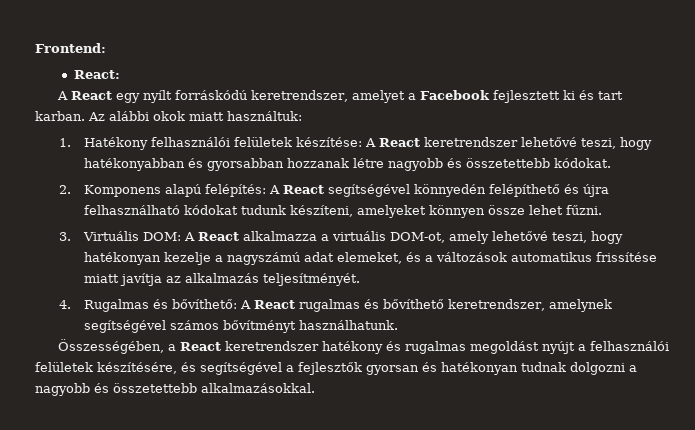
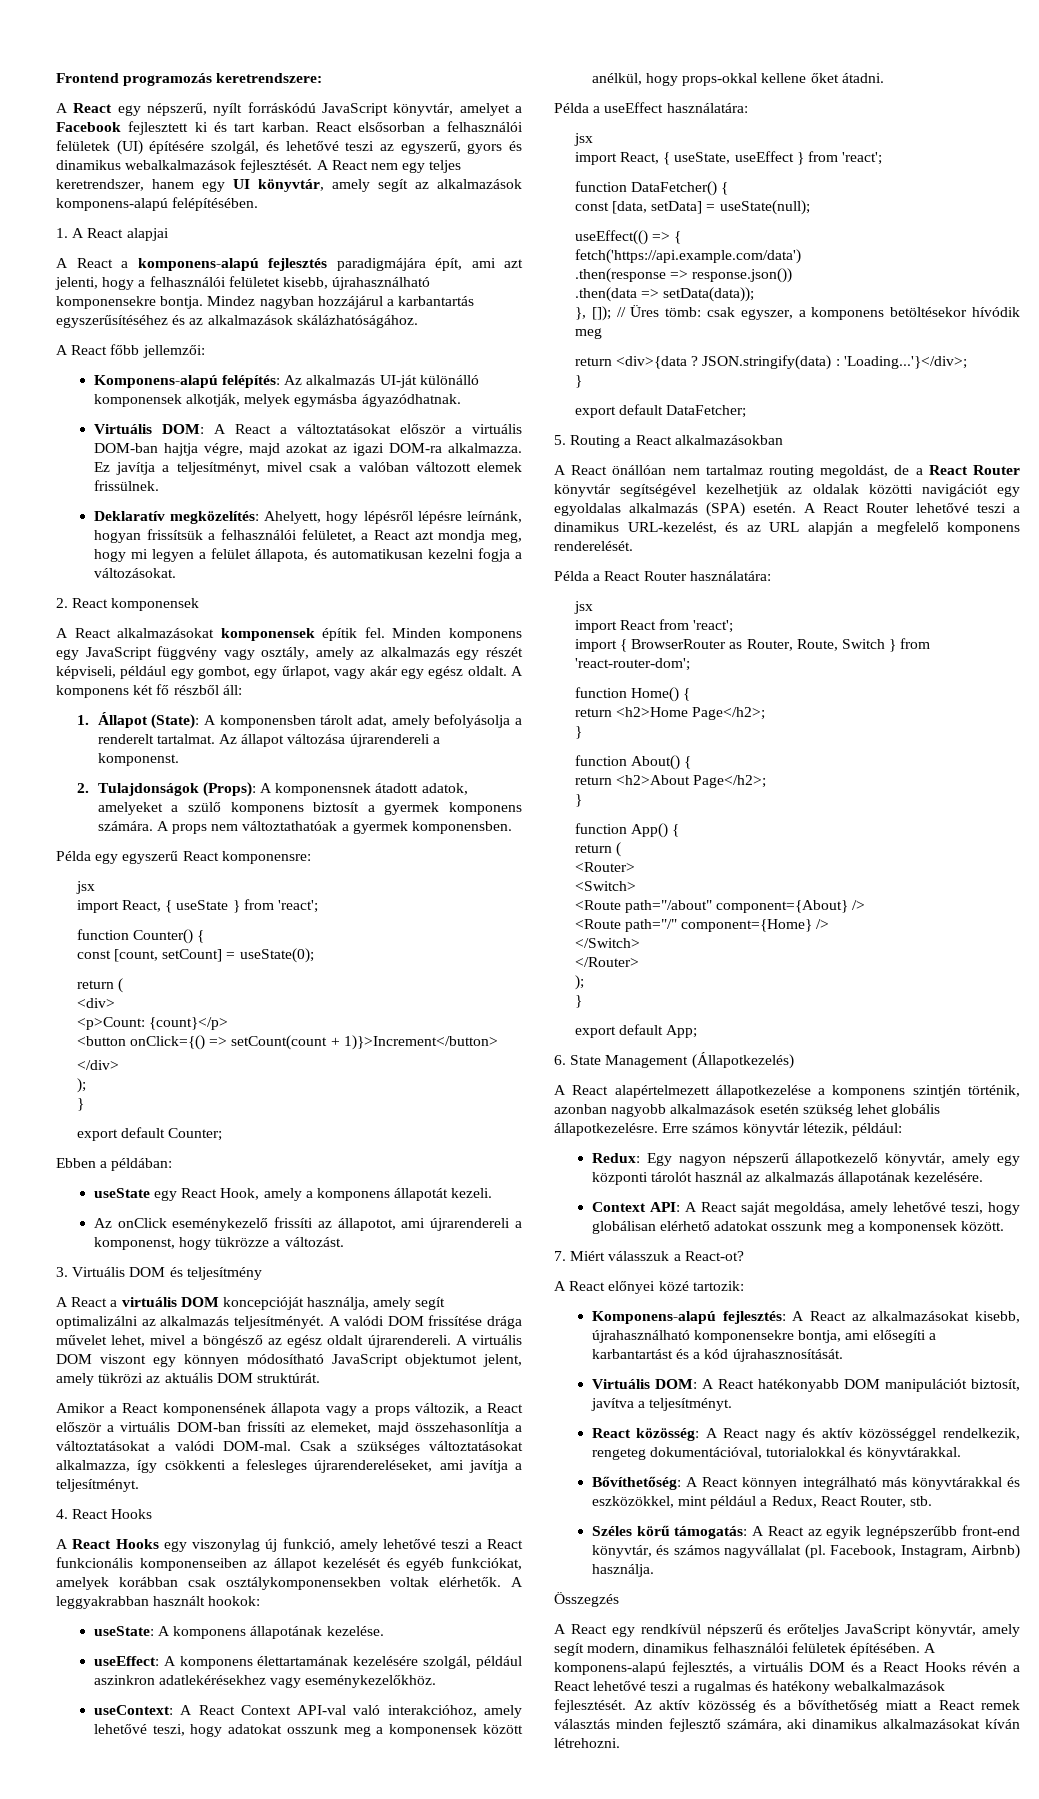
[35,43,106,53] [73,70,120,79] [57,91,141,103] Frontend: // React: // A React egy -> [56,73,323,86] [56,103,207,116] Frontend programozás keretrendszere: // A React egy népszerű,
[251,90,349,102] keretrendszer, -> [322,103,454,116] JavaScript könyvtár,
[88,111,302,121] [59,137,652,150] [83,158,611,171] [59,184,609,197] [83,205,602,218] [59,231,623,244] [83,252,657,265] [83,273,360,286] [59,299,612,312] [83,320,398,333] [58,339,670,354] [35,362,637,375] [35,383,315,396] Az alábbi okok miatt használtuk: // 1. Hatékony felhasználói felületek készítése: A React keretrendszer lehetővé teszi, hogy hatékonyabban és gyorsabban hozzanak létre nagyobb és összetettebb kódokat. // 2. Komponens alapú felépítés: A React segítségével könnyedén felépíthető és újra felhasználható kódokat tudunk készíteni, amelyeket könnyen össze lehet fűzni. // 3. Virtuális DOM: A React alkalmazza a virtuális DOM-ot, amely lehetővé teszi, hogy hatékonyan kezelje a nagyszámú adat elemeket, és a változások automatikus frissítése miatt javítja az alkalmazás teljesítményét. // 4. Rugalmas és bővíthető: A React rugalmas és bővíthető keretrendszer, amelynek segítségével számos bővítményt használhatunk. // Összességében, a React keretrendszer hatékony és rugalmas megoldást nyújt a felhasználói felületek készítésére, és segítségével a fejlesztők gyorsan és hatékonyan tudnak dolgozni a nagyobb és összetettebb alkalmazásokkal. -> [316,121,523,132] [56,140,522,155] [56,159,462,173] [56,179,522,192] [56,197,259,211] [56,228,169,241] [56,258,523,271] [55,276,431,290] [56,296,475,309] [56,315,418,328] [56,344,205,358] [93,375,479,388] [93,394,461,407] [93,424,522,434] [93,443,522,456] [93,462,522,475] [93,480,159,491] [93,511,522,524] [93,529,522,543] [93,548,522,562] [93,568,176,578] [56,598,200,611] [56,627,522,641] [56,646,523,660] [56,666,524,679] [56,684,242,698] [76,712,522,729] [97,734,440,747] [97,753,179,766] [76,782,468,797] [97,802,522,815] [97,821,513,834] [56,851,311,864] [75,881,95,894] [76,899,318,913] [76,929,205,944] [76,948,314,963] [76,978,124,993] [76,998,115,1008] [76,1017,229,1030] [76,1035,498,1050] [76,1060,119,1070] [76,1078,86,1093] [76,1098,84,1111] [76,1127,223,1141] [56,1158,173,1171] [93,1188,493,1201] [93,1217,522,1231] [93,1237,344,1250] [56,1267,262,1280] [56,1297,446,1310] [56,1315,522,1329] [56,1335,522,1348] [56,1354,522,1367] [56,1373,320,1386] [56,1403,523,1416] [56,1421,522,1435] [56,1441,523,1454] [56,1459,522,1473] [56,1479,139,1492] [56,1509,153,1519] [56,1538,523,1552] [56,1557,522,1571] [56,1577,523,1590] [56,1596,261,1609] [93,1626,384,1639] [93,1656,522,1669] [93,1675,437,1688] [93,1705,522,1718] [93,1724,523,1737] [591,73,884,86] [554,102,748,113] [573,133,593,146] [574,151,883,165] [574,181,729,196] [574,200,810,215] [574,230,682,245] [574,249,801,264] [574,268,793,283] [574,287,755,302] [574,305,1020,321] [574,328,602,339] [574,355,967,370] [574,375,582,388] [574,404,747,418] [554,435,783,448] [554,465,1020,478] [554,484,1020,497] [554,502,1020,517] [554,521,1020,535] [554,541,633,551] [554,571,771,581] [573,601,593,614] [574,619,734,633] [574,638,931,652] [574,658,690,671] [574,687,691,702] [574,707,766,720] [574,726,582,739] [574,755,692,770] [574,775,767,788] [574,794,582,807] [574,823,680,838] [574,842,622,857] [574,862,635,872] [574,881,636,891] [574,900,866,913] [574,919,830,932] [574,938,640,948] [574,957,639,967] [574,975,584,990] [574,995,582,1008] [574,1024,698,1038] [554,1052,794,1069] [554,1085,1020,1098] [554,1104,941,1117] [554,1123,902,1136] [591,1153,1020,1166] [591,1172,984,1185] [591,1202,1021,1215] [591,1221,1005,1234] [554,1251,744,1261] [554,1281,744,1294] [591,1311,1020,1324] [591,1330,936,1343] [591,1349,843,1362] [591,1379,1020,1392] [590,1398,733,1411] [591,1428,1020,1441] [591,1447,961,1460] [591,1476,1020,1490] [591,1496,933,1509] [591,1525,1020,1539] [591,1544,1020,1559] [591,1564,654,1577] [554,1592,619,1607] [554,1624,1020,1637] [554,1642,937,1656] [554,1661,1020,1675] [554,1681,946,1694] [554,1699,1020,1713] [554,1718,1020,1732] [554,1738,620,1748] React elsősorban a felhasználói felületek (UI) építésére szolgál, és lehetővé teszi az egyszerű, gyors és dinamikus webalkalmazások fejlesztését. A React nem egy teljes keretrendszer, hanem egy UI könyvtár, amely segít az alkalmazások komponens-alapú felépítésében. // 1. A React alapjai // A React a komponens-alapú fejlesztés paradigmájára épít, ami azt jelenti, hogy a felhasználói felületet kisebb, újrahasználható komponensekre bontja. Mindez nagyban hozzájárul a karbantartás egyszerűsítéséhez és az alkalmazások skálázhatóságához. // A React főbb jellemzői: // Komponens-alapú felépítés: Az alkalmazás UI-ját különálló komponensek alkotják, melyek egymásba ágyazódhatnak. // Virtuális DOM: A React a változtatásokat először a virtuális DOM-ban hajtja végre, majd azokat az igazi DOM-ra alkalmazza. Ez javítja a teljesítményt, mivel csak a valóban változott elemek frissülnek. // Deklaratív megközelítés: Ahelyett, hogy lépésről lépésre leírnánk, hogyan frissítsük a felhasználói felületet, a React azt mondja meg, hogy mi legyen a felület állapota, és automatikusan kezelni fogja a változásokat. // 2. React komponensek // A React alkalmazásokat komponensek építik fel. Minden komponens egy JavaScript függvény vagy osztály, amely az alkalmazás egy részét képviseli, például egy gombot, egy űrlapot, vagy akár egy egész oldalt. A komponens két fő részből áll: // 1. Állapot (State): A komponensben tárolt adat, amely befolyásolja a renderelt tartalmat. Az állapot változása újrarendereli a komponenst. // 2. Tulajdonságok (Props): A komponensnek átadott adatok, amelyeket a szülő komponens biztosít a gyermek komponens számára. A props nem változtathatóak a gyermek komponensben. // Példa egy egyszerű React komponensre: // jsx // import React, { useState } from 'react'; // function Counter() { // const [count, setCount] = useState(0); // return ( // <div> // <p>Count: {count}</p> // <button onClick={() => setCount(count + 1)}>Increment</button> // </div> // ); // } // export default Counter; // Ebben a példában: // useState egy React Hook, amely a komponens állapotát kezeli. // Az onClick eseménykezelő frissíti az állapotot, ami újrarendereli a komponenst, hogy tükrözze a változást. // 3. Virtuális DOM és teljesítmény // A React a virtuális DOM koncepcióját használja, amely segít optimalizálni az alkalmazás teljesítményét. A valódi DOM frissítése drága művelet lehet, mivel a böngésző az egész oldalt újrarendereli. A virtuális DOM viszont egy könnyen módosítható JavaScript objektumot jelent, amely tükrözi az aktuális DOM struktúrát. // Amikor a React komponensének állapota vagy a props változik, a React először a virtuális DOM-ban frissíti az elemeket, majd összehasonlítja a változtatásokat a valódi DOM-mal. Csak a szükséges változtatásokat alkalmazza, így csökkenti a felesleges újrarendereléseket, ami javítja a teljesítményt. // 4. React Hooks // A React Hooks egy viszonylag új funkció, amely lehetővé teszi a React funkcionális komponenseiben az állapot kezelését és egyéb funkciókat, amelyek korábban csak osztálykomponensekben voltak elérhetők. A leggyakrabban használt hookok: // useState: A komponens állapotának kezelése. // useEffect: A komponens élettartamának kezelésére szolgál, például aszinkron adatlekérésekhez vagy eseménykezelőkhöz. // useContext: A React Context API-val való interakcióhoz, amely lehetővé teszi, hogy adatokat osszunk meg a komponensek között anélkül, hogy props-okkal kellene őket átadni. // Példa a useEffect használatára: // jsx // import React, { useState, useEffect } from 'react'; // function DataFetcher() { // const [data, setData] = useState(null); // useEffect(() => { // fetch('https://api.example.com/data') // .then(response => response.json()) // .then(data => setData(data)); // }, []); // Üres tömb: csak egyszer, a komponens betöltésekor hívódik meg // return <div>{data ? JSON.stringify(data) : 'Loading...'}</div>; // } // export default DataFetcher; // 5. Routing a React alkalmazásokban // A React önállóan nem tartalmaz routing megoldást, de a React Router könyvtár segítségével kezelhetjük az oldalak közötti navigációt egy egyoldalas alkalmazás (SPA) esetén. A React Router lehetővé teszi a dinamikus URL-kezelést, és az URL alapján a megfelelő komponens renderelését. // Példa a React Router használatára: // jsx // import React from 'react'; // import { BrowserRouter as Router, Route, Switch } from 'react-router-dom'; // function Home() { // return <h2>Home Page</h2>; // } // function About() { // return <h2>About Page</h2>; // } // function App() { // return ( // <Router> // <Switch> // <Route path="/about" component={About} /> // <Route path="/" component={Home} /> // </Switch> // </Router> // ); // } // export default App; // 6. State Management (Állapotkezelés) // A React alapértelmezett állapotkezelése a komponens szintjén történik, azonban nagyobb alkalmazások esetén szükség lehet globális állapotkezelésre. Erre számos könyvtár létezik, például: // Redux: Egy nagyon népszerű állapotkezelő könyvtár, amely egy központi tárolót használ az alkalmazás állapotának kezelésére. // Context API: A React saját megoldása, amely lehetővé teszi, hogy globálisan elérhető adatokat osszunk meg a komponensek között. // 7. Miért válasszuk a React-ot? // A React előnyei közé tartozik: // Komponens-alapú fejlesztés: A React az alkalmazásokat kisebb, újrahasználható komponensekre bontja, ami elősegíti a karbantartást és a kód újrahasznosítását. // Virtuális DOM: A React hatékonyabb DOM manipulációt biztosít, javítva a teljesítményt. // React közösség: A React nagy és aktív közösséggel rendelkezik, rengeteg dokumentációval, tutorialokkal és könyvtárakkal. // Bővíthetőség: A React könnyen integrálható más könyvtárakkal és eszközökkel, mint például a Redux, React Router, stb. // Széles körű támogatás: A React az egyik legnépszerűbb front-end könyvtár, és számos nagyvállalat (pl. Facebook, Instagram, Airbnb) használja. // Összegzés // A React egy rendkívül népszerű és erőteljes JavaScript könyvtár, amely segít modern, dinamikus felhasználói felületek építésében. A komponens-alapú fejlesztés, a virtuális DOM és a React Hooks révén a React lehetővé teszi a rugalmas és hatékony webalkalmazások fejlesztését. Az aktív közösség és a bővíthetőség miatt a React remek választás minden fejlesztő számára, aki dinamikus alkalmazásokat kíván létrehozni.

